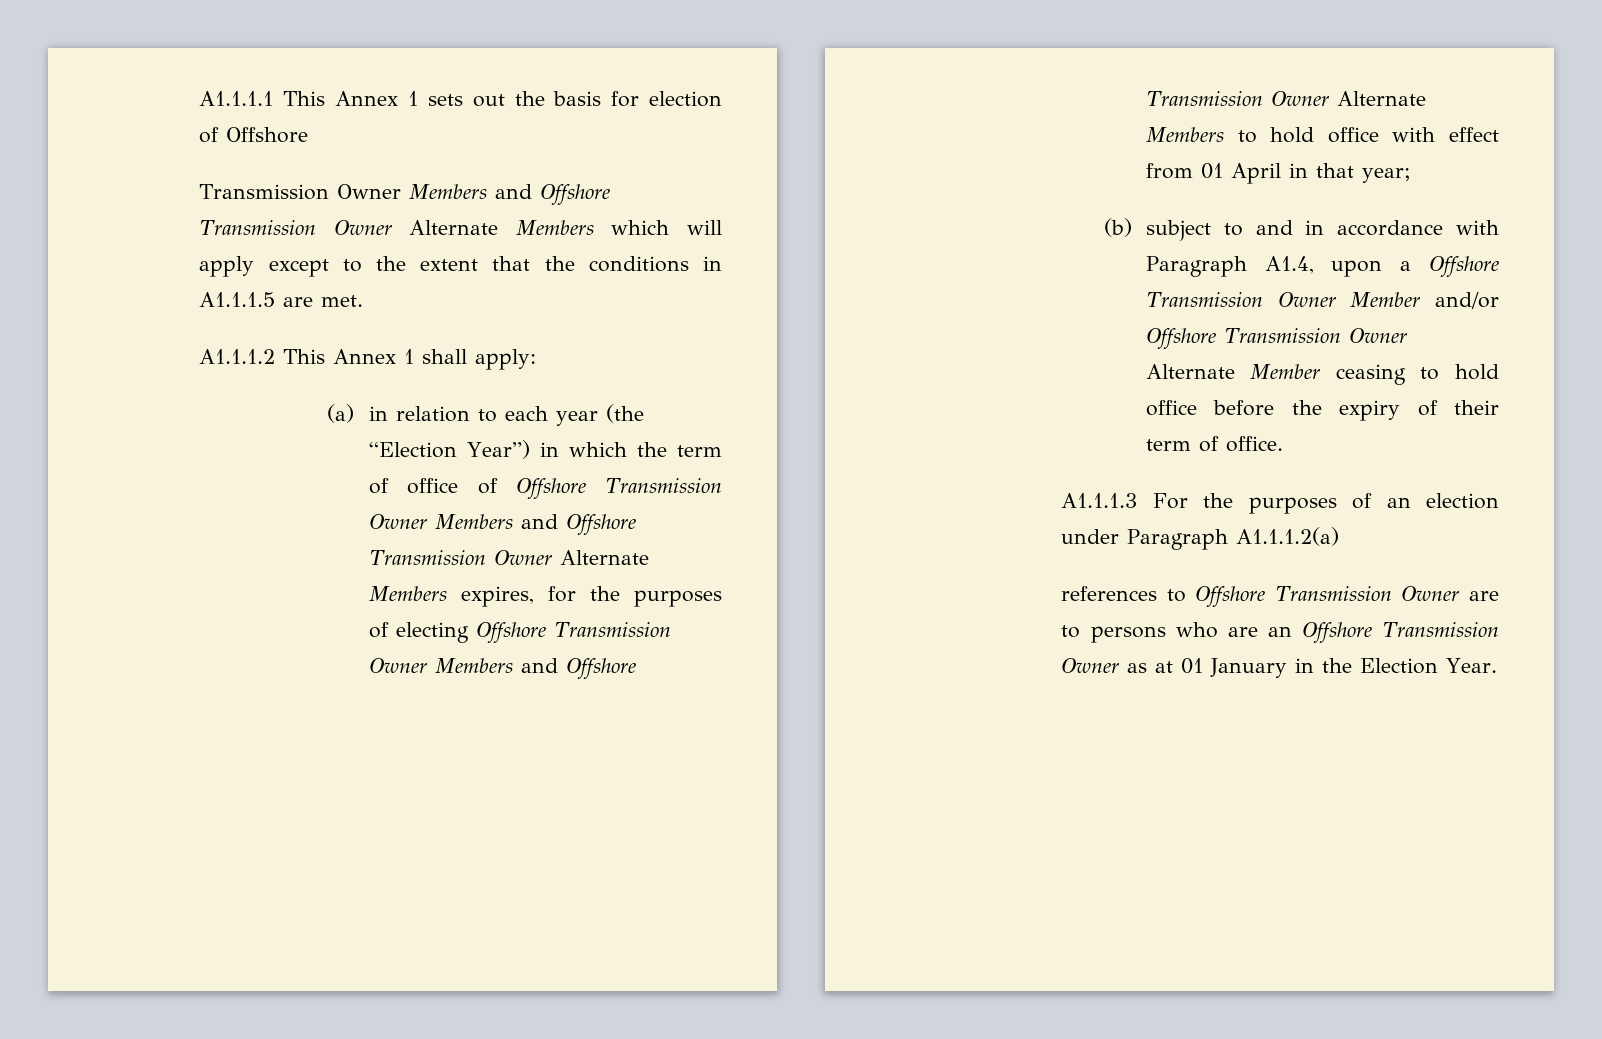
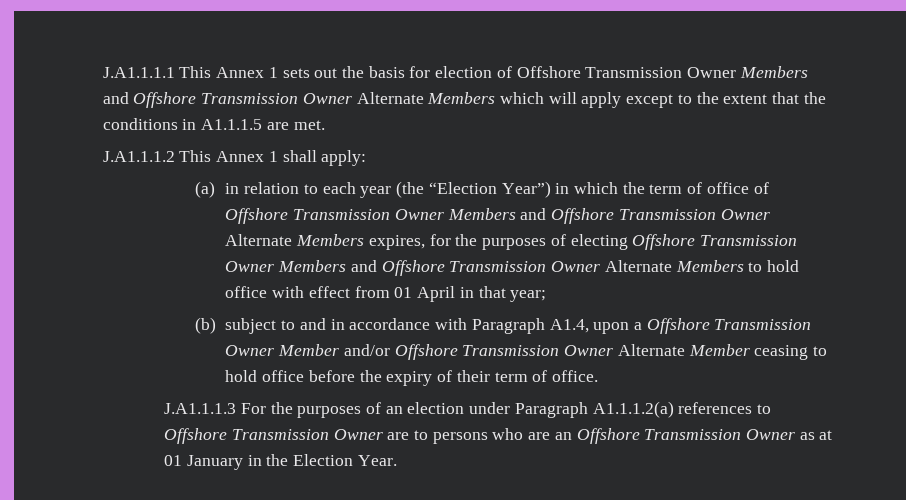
[199,91,274,106] A1.1.1.1 -> [102,67,175,78] J.A1.1.1.1
(309, 135) // -> (581, 72) none
[199,349,276,364] A1.1.1.2 -> [102,151,175,162] J.A1.1.1.2
[1061,493,1138,508] A1.1.1.3 -> [164,403,237,414] J.A1.1.1.3
(1340, 536) // -> (674, 409) none

